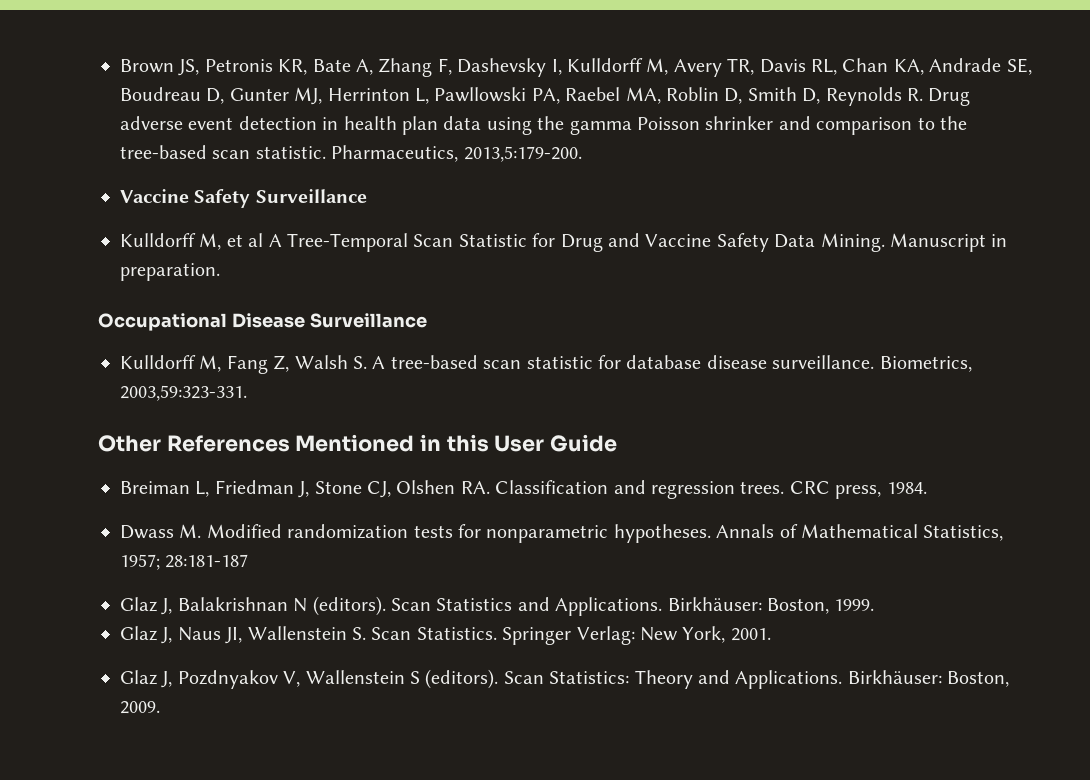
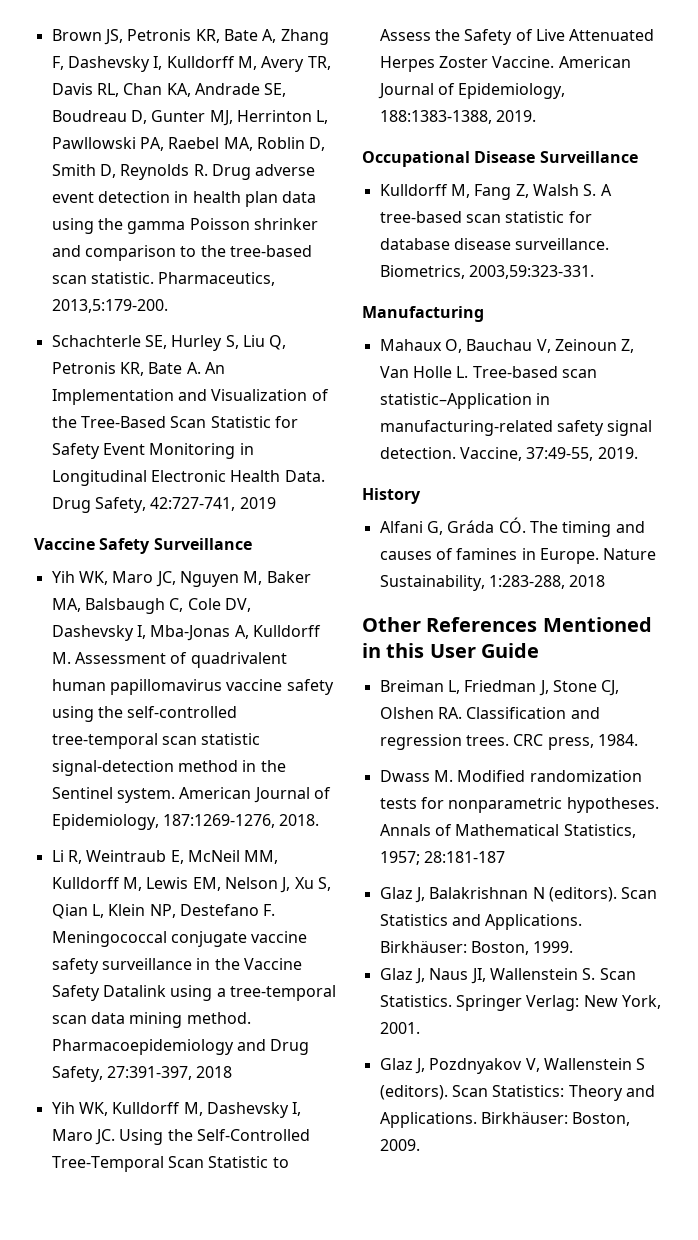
[120,189,367,208] [120,233,1008,252] [120,263,220,281] Vaccine Safety Surveillance // Kulldorff M, et al A Tree-Temporal Scan Statistic for Drug and Vaccine Safety Data Mining. Manuscript in preparation. -> [51,335,287,351] [51,362,225,376] [51,389,329,405] [51,416,298,428] [51,443,254,459] [51,470,325,486] [51,497,276,513] [34,538,252,554] [51,571,311,587] [51,598,251,614] [51,625,321,641] [51,652,287,668] [51,679,334,695] [51,706,238,722] [51,733,261,749] [51,760,286,776] [51,787,331,803] [51,814,320,830] [51,850,279,864] [51,877,331,893] [51,904,276,919] [51,931,308,947] [51,958,302,974] [51,985,336,1001] [51,1012,251,1028] [51,1039,310,1055] [51,1066,233,1082] [51,1102,302,1118] [51,1129,310,1145] [51,1156,289,1172] [379,29,655,45] [379,56,631,72] [377,83,566,99] [379,110,536,124] Schachterle SE, Hurley S, Liu Q, Petronis KR, Bate A. An Implementation and Visualization of the Tree-Based Scan Statistic for Safety Event Monitoring in Longitudinal Electronic Health Data. Drug Safety, 42:727-741, 2019 // Vaccine Safety Surveillance // Yih WK, Maro JC, Nguyen M, Baker MA, Balsbaugh C, Cole DV, Dashevsky I, Mba-Jonas A, Kulldorff M. Assessment of quadrivalent human papillomavirus vaccine safety using the self-controlled tree-temporal scan statistic signal-detection method in the Sentinel system. American Journal of Epidemiology, 187:1269-1276, 2018. // Li R, Weintraub E, McNeil MM, Kulldorff M, Lewis EM, Nelson J, Xu S, Qian L, Klein NP, Destefano F. Meningococcal conjugate vaccine safety surveillance in the Vaccine Safety Datalink using a tree‐temporal scan data mining method. Pharmacoepidemiology and Drug Safety, 27:391-397, 2018 // Yih WK, Kulldorff M, Dashevsky I, Maro JC. Using the Self-Controlled Tree-Temporal Scan Statistic to Assess the Safety of Live Attenuated Herpes Zoster Vaccine. American Journal of Epidemiology, 188:1383-1388, 2019.
(247, 393) none -> [362,306,484,322] [379,339,635,353] [379,366,597,378] [379,393,550,409] [379,420,653,436] [379,447,638,461] [362,488,421,504] [379,517,645,537] [379,548,657,564] [379,575,606,591] // Manufacturing // Mahaux O, Bauchau V, Zeinoun Z, Van Holle L. Tree-based scan statistic–Application in manufacturing-related safety signal detection. Vaccine, 37:49-55, 2019. // History // Alfani G, Gráda CÓ. The timing and causes of famines in Europe. Nature Sustainability, 1:283-288, 2018

